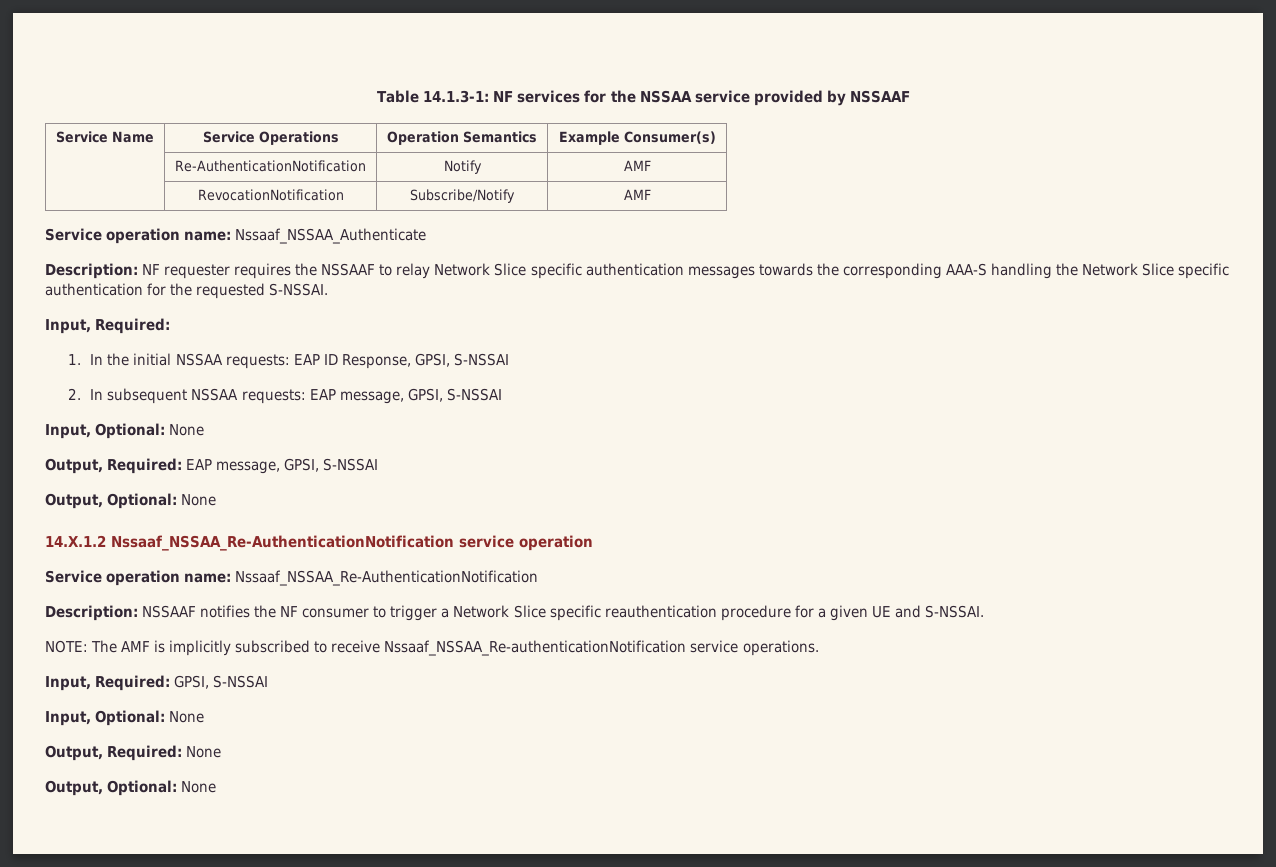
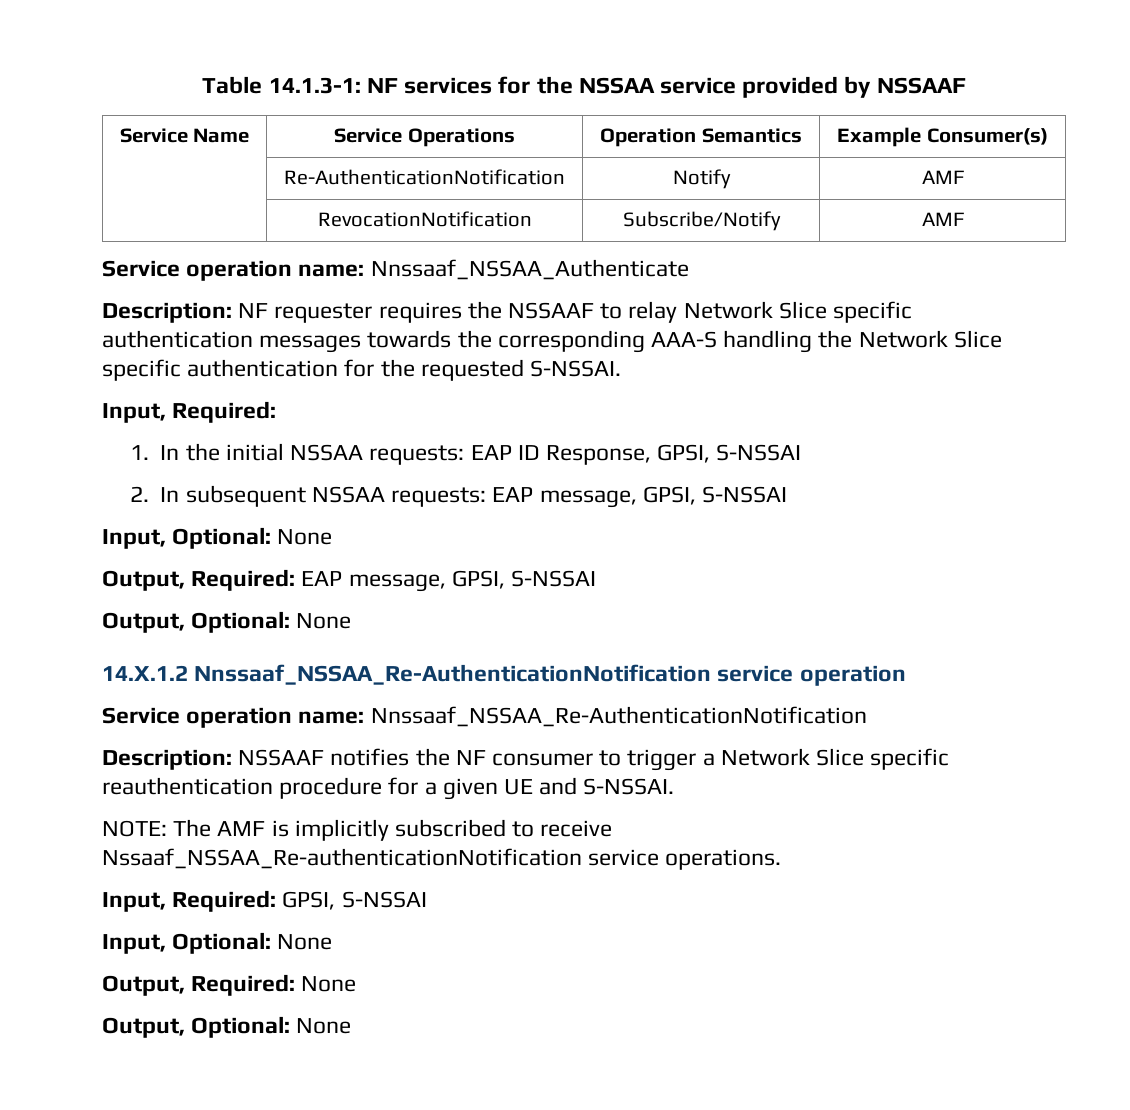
[235,228,427,244] Nssaaf_NSSAA_Authenticate -> [370,259,689,280] Nnssaaf_NSSAA_Authenticate
[111,535,454,551] Nssaaf_NSSAA_Re-AuthenticationNotification -> [194,664,712,685] Nnssaaf_NSSAA_Re-AuthenticationNotification
[235,570,539,586] Nssaaf_NSSAA_Re-AuthenticationNotification -> [370,706,867,727] Nnssaaf_NSSAA_Re-AuthenticationNotification

